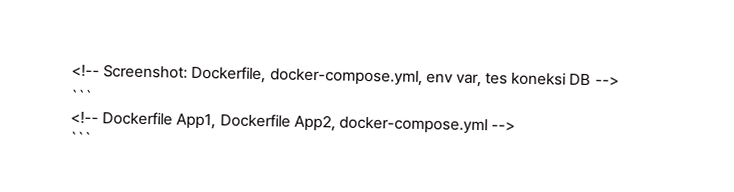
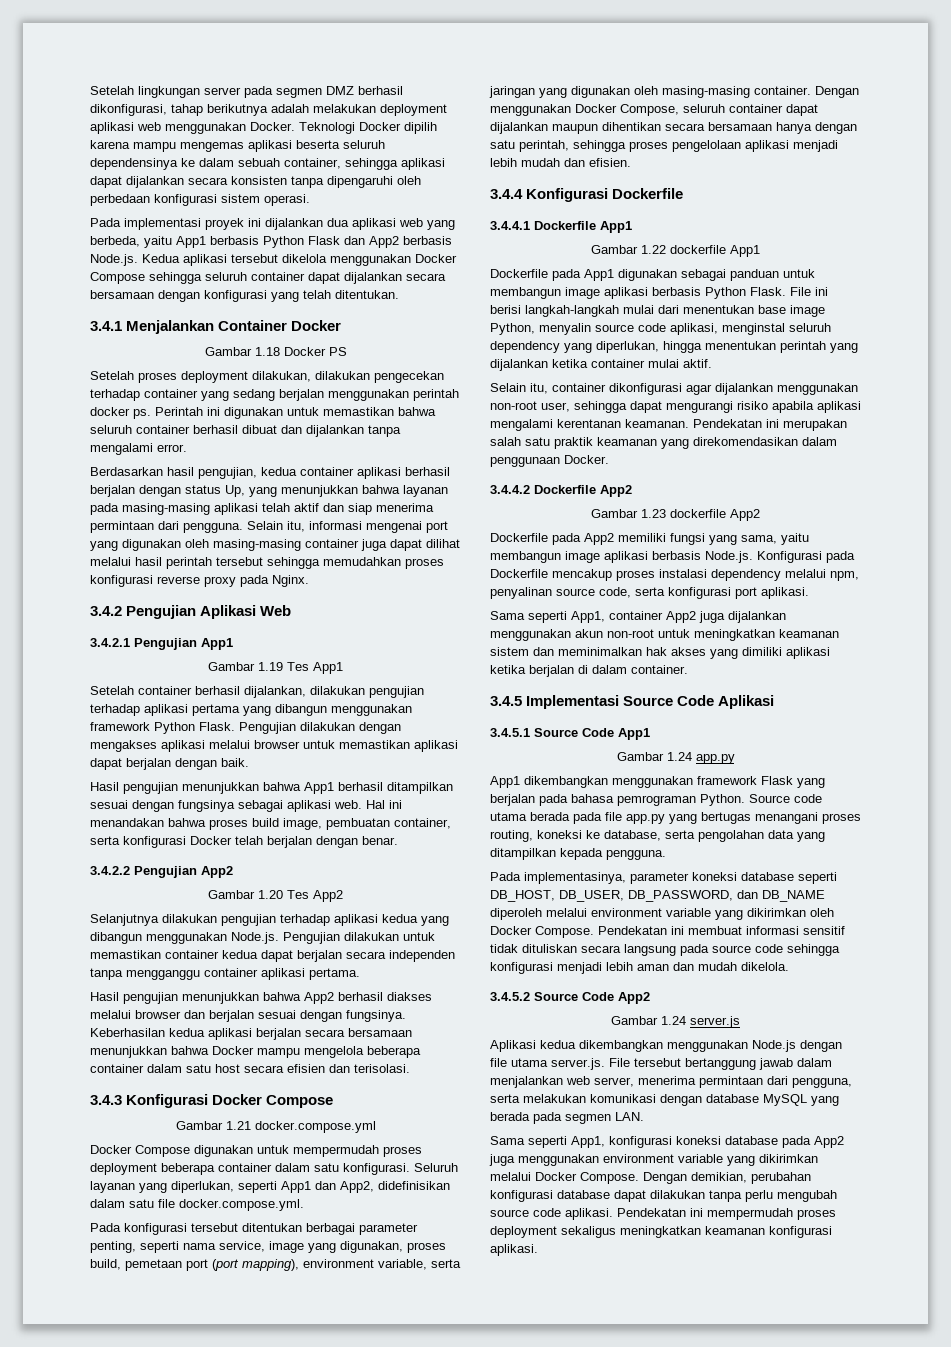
[71,64,620,88] [70,89,93,103] [70,111,517,135] [70,131,92,144] <!-- Screenshot: Dockerfile, docker-compose.yml, env var, tes koneksi DB --> // ``` // <!-- Dockerfile App1, Dockerfile App2, docker-compose.yml --> // ``` -> [90,86,403,98] [90,104,447,116] [90,122,437,134] [90,140,385,152] [90,158,445,170] [90,176,421,188] [90,194,310,206] [90,218,455,230] [90,236,452,248] [90,254,457,266] [90,272,446,284] [90,290,399,302] [90,320,342,334] [204,347,347,356] [90,371,444,383] [90,389,459,401] [90,407,436,419] [90,425,401,437] [90,443,187,455] [90,467,450,479] [90,485,448,497] [90,503,434,515] [90,521,448,533] [90,539,460,551] [90,557,444,569] [90,575,309,587] [90,605,292,619] [90,638,233,650] [208,662,343,674] [90,686,424,698] [90,704,412,716] [90,722,401,734] [90,740,458,752] [90,758,249,770] [90,782,453,794] [90,800,402,812] [90,818,451,830] [90,836,398,848] [90,866,233,878] [208,890,343,902] [90,914,449,926] [90,932,435,944] [90,950,455,962] [90,968,360,980] [90,992,432,1004] [90,1010,406,1022] [90,1028,412,1040] [90,1046,421,1058] [90,1064,410,1073] [90,1094,334,1108] [175,1121,376,1133] [90,1145,422,1157] [90,1163,458,1175] [90,1181,450,1193] [90,1199,304,1211] [90,1223,418,1235] [90,1241,446,1253] [90,1259,461,1271] [489,86,859,98] [490,104,818,116] [490,122,857,134] [490,140,838,152] [490,158,631,167] [490,188,684,202] [490,221,632,233] [591,245,760,257] [490,269,815,281] [490,287,828,299] [490,305,825,317] [490,323,831,335] [490,341,858,353] [490,359,712,371] [490,383,858,395] [490,401,861,413] [490,419,847,431] [490,437,837,449] [490,455,609,467] [490,485,632,497] [591,509,760,521] [490,533,809,545] [490,551,855,563] [490,569,859,581] [490,587,809,599] [490,611,786,623] [490,629,839,641] [490,647,830,659] [490,665,688,677] [490,695,775,709] [490,728,650,740] [616,752,735,764] [490,776,825,788] [490,794,822,806] [490,812,861,824] [490,830,825,842] [490,848,666,860] [490,872,837,884] [490,890,825,902] [490,908,834,920] [490,926,845,938] [490,944,840,956] [490,962,789,974] [490,992,650,1004] [611,1016,740,1028] [490,1040,842,1052] [490,1058,832,1070] [490,1076,852,1088] [490,1094,839,1106] [490,1112,644,1124] [490,1136,844,1148] [489,1154,818,1166] [490,1172,811,1184] [490,1190,837,1202] [490,1208,836,1220] [490,1226,832,1238] [490,1244,538,1256] Setelah lingkungan server pada segmen DMZ berhasil dikonfigurasi, tahap berikutnya adalah melakukan deployment aplikasi web menggunakan Docker. Teknologi Docker dipilih karena mampu mengemas aplikasi beserta seluruh dependensinya ke dalam sebuah container, sehingga aplikasi dapat dijalankan secara konsisten tanpa dipengaruhi oleh perbedaan konfigurasi sistem operasi. // Pada implementasi proyek ini dijalankan dua aplikasi web yang berbeda, yaitu App1 berbasis Python Flask dan App2 berbasis Node.js. Kedua aplikasi tersebut dikelola menggunakan Docker Compose sehingga seluruh container dapat dijalankan secara bersamaan dengan konfigurasi yang telah ditentukan. // 3.4.1 Menjalankan Container Docker // Gambar 1.18 Docker PS // Setelah proses deployment dilakukan, dilakukan pengecekan terhadap container yang sedang berjalan menggunakan perintah docker ps. Perintah ini digunakan untuk memastikan bahwa seluruh container berhasil dibuat dan dijalankan tanpa mengalami error. // Berdasarkan hasil pengujian, kedua container aplikasi berhasil berjalan dengan status Up, yang menunjukkan bahwa layanan pada masing-masing aplikasi telah aktif dan siap menerima permintaan dari pengguna. Selain itu, informasi mengenai port yang digunakan oleh masing-masing container juga dapat dilihat melalui hasil perintah tersebut sehingga memudahkan proses konfigurasi reverse proxy pada Nginx. // 3.4.2 Pengujian Aplikasi Web // 3.4.2.1 Pengujian App1 // Gambar 1.19 Tes App1 // Setelah container berhasil dijalankan, dilakukan pengujian terhadap aplikasi pertama yang dibangun menggunakan framework Python Flask. Pengujian dilakukan dengan mengakses aplikasi melalui browser untuk memastikan aplikasi dapat berjalan dengan baik. // Hasil pengujian menunjukkan bahwa App1 berhasil ditampilkan sesuai dengan fungsinya sebagai aplikasi web. Hal ini menandakan bahwa proses build image, pembuatan container, serta konfigurasi Docker telah berjalan dengan benar. // 3.4.2.2 Pengujian App2 // Gambar 1.20 Tes App2 // Selanjutnya dilakukan pengujian terhadap aplikasi kedua yang dibangun menggunakan Node.js. Pengujian dilakukan untuk memastikan container kedua dapat berjalan secara independen tanpa mengganggu container aplikasi pertama. // Hasil pengujian menunjukkan bahwa App2 berhasil diakses melalui browser dan berjalan sesuai dengan fungsinya. Keberhasilan kedua aplikasi berjalan secara bersamaan menunjukkan bahwa Docker mampu mengelola beberapa container dalam satu host secara efisien dan terisolasi. // 3.4.3 Konfigurasi Docker Compose // Gambar 1.21 docker.compose.yml // Docker Compose digunakan untuk mempermudah proses deployment beberapa container dalam satu konfigurasi. Seluruh layanan yang diperlukan, seperti App1 dan App2, didefinisikan dalam satu file docker.compose.yml. // Pada konfigurasi tersebut ditentukan berbagai parameter penting, seperti nama service, image yang digunakan, proses build, pemetaan port (port mapping), environment variable, serta jaringan yang digunakan oleh masing-masing container. Dengan menggunakan Docker Compose, seluruh container dapat dijalankan maupun dihentikan secara bersamaan hanya dengan satu perintah, sehingga proses pengelolaan aplikasi menjadi lebih mudah dan efisien. // 3.4.4 Konfigurasi Dockerfile // 3.4.4.1 Dockerfile App1 // Gambar 1.22 dockerfile App1 // Dockerfile pada App1 digunakan sebagai panduan untuk membangun image aplikasi berbasis Python Flask. File ini berisi langkah-langkah mulai dari menentukan base image Python, menyalin source code aplikasi, menginstal seluruh dependency yang diperlukan, hingga menentukan perintah yang dijalankan ketika container mulai aktif. // Selain itu, container dikonfigurasi agar dijalankan menggunakan non-root user, sehingga dapat mengurangi risiko apabila aplikasi mengalami kerentanan keamanan. Pendekatan ini merupakan salah satu praktik keamanan yang direkomendasikan dalam penggunaan Docker. // 3.4.4.2 Dockerfile App2 // Gambar 1.23 dockerfile App2 // Dockerfile pada App2 memiliki fungsi yang sama, yaitu membangun image aplikasi berbasis Node.js. Konfigurasi pada Dockerfile mencakup proses instalasi dependency melalui npm, penyalinan source code, serta konfigurasi port aplikasi. // Sama seperti App1, container App2 juga dijalankan menggunakan akun non-root untuk meningkatkan keamanan sistem dan meminimalkan hak akses yang dimiliki aplikasi ketika berjalan di dalam container. // 3.4.5 Implementasi Source Code Aplikasi // 3.4.5.1 Source Code App1 // Gambar 1.24 app.py // App1 dikembangkan menggunakan framework Flask yang berjalan pada bahasa pemrograman Python. Source code utama berada pada file app.py yang bertugas menangani proses routing, koneksi ke database, serta pengolahan data yang ditampilkan kepada pengguna. // Pada implementasinya, parameter koneksi database seperti DB_HOST, DB_USER, DB_PASSWORD, dan DB_NAME diperoleh melalui environment variable yang dikirimkan oleh Docker Compose. Pendekatan ini membuat informasi sensitif tidak dituliskan secara langsung pada source code sehingga konfigurasi menjadi lebih aman dan mudah dikelola. // 3.4.5.2 Source Code App2 // Gambar 1.24 server.js // Aplikasi kedua dikembangkan menggunakan Node.js dengan file utama server.js. File tersebut bertanggung jawab dalam menjalankan web server, menerima permintaan dari pengguna, serta melakukan komunikasi dengan database MySQL yang berada pada segmen LAN. // Sama seperti App1, konfigurasi koneksi database pada App2 juga menggunakan environment variable yang dikirimkan melalui Docker Compose. Dengan demikian, perubahan konfigurasi database dapat dilakukan tanpa perlu mengubah source code aplikasi. Pendekatan ini mempermudah proses deployment sekaligus meningkatkan keamanan konfigurasi aplikasi.

